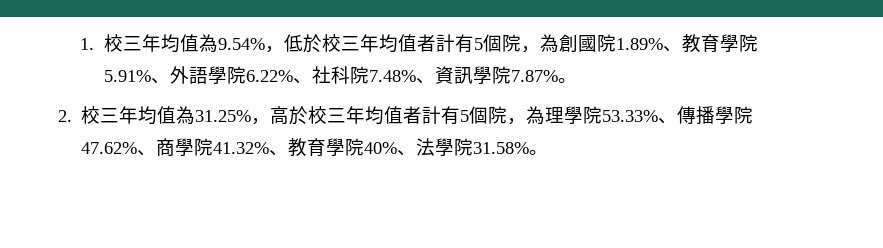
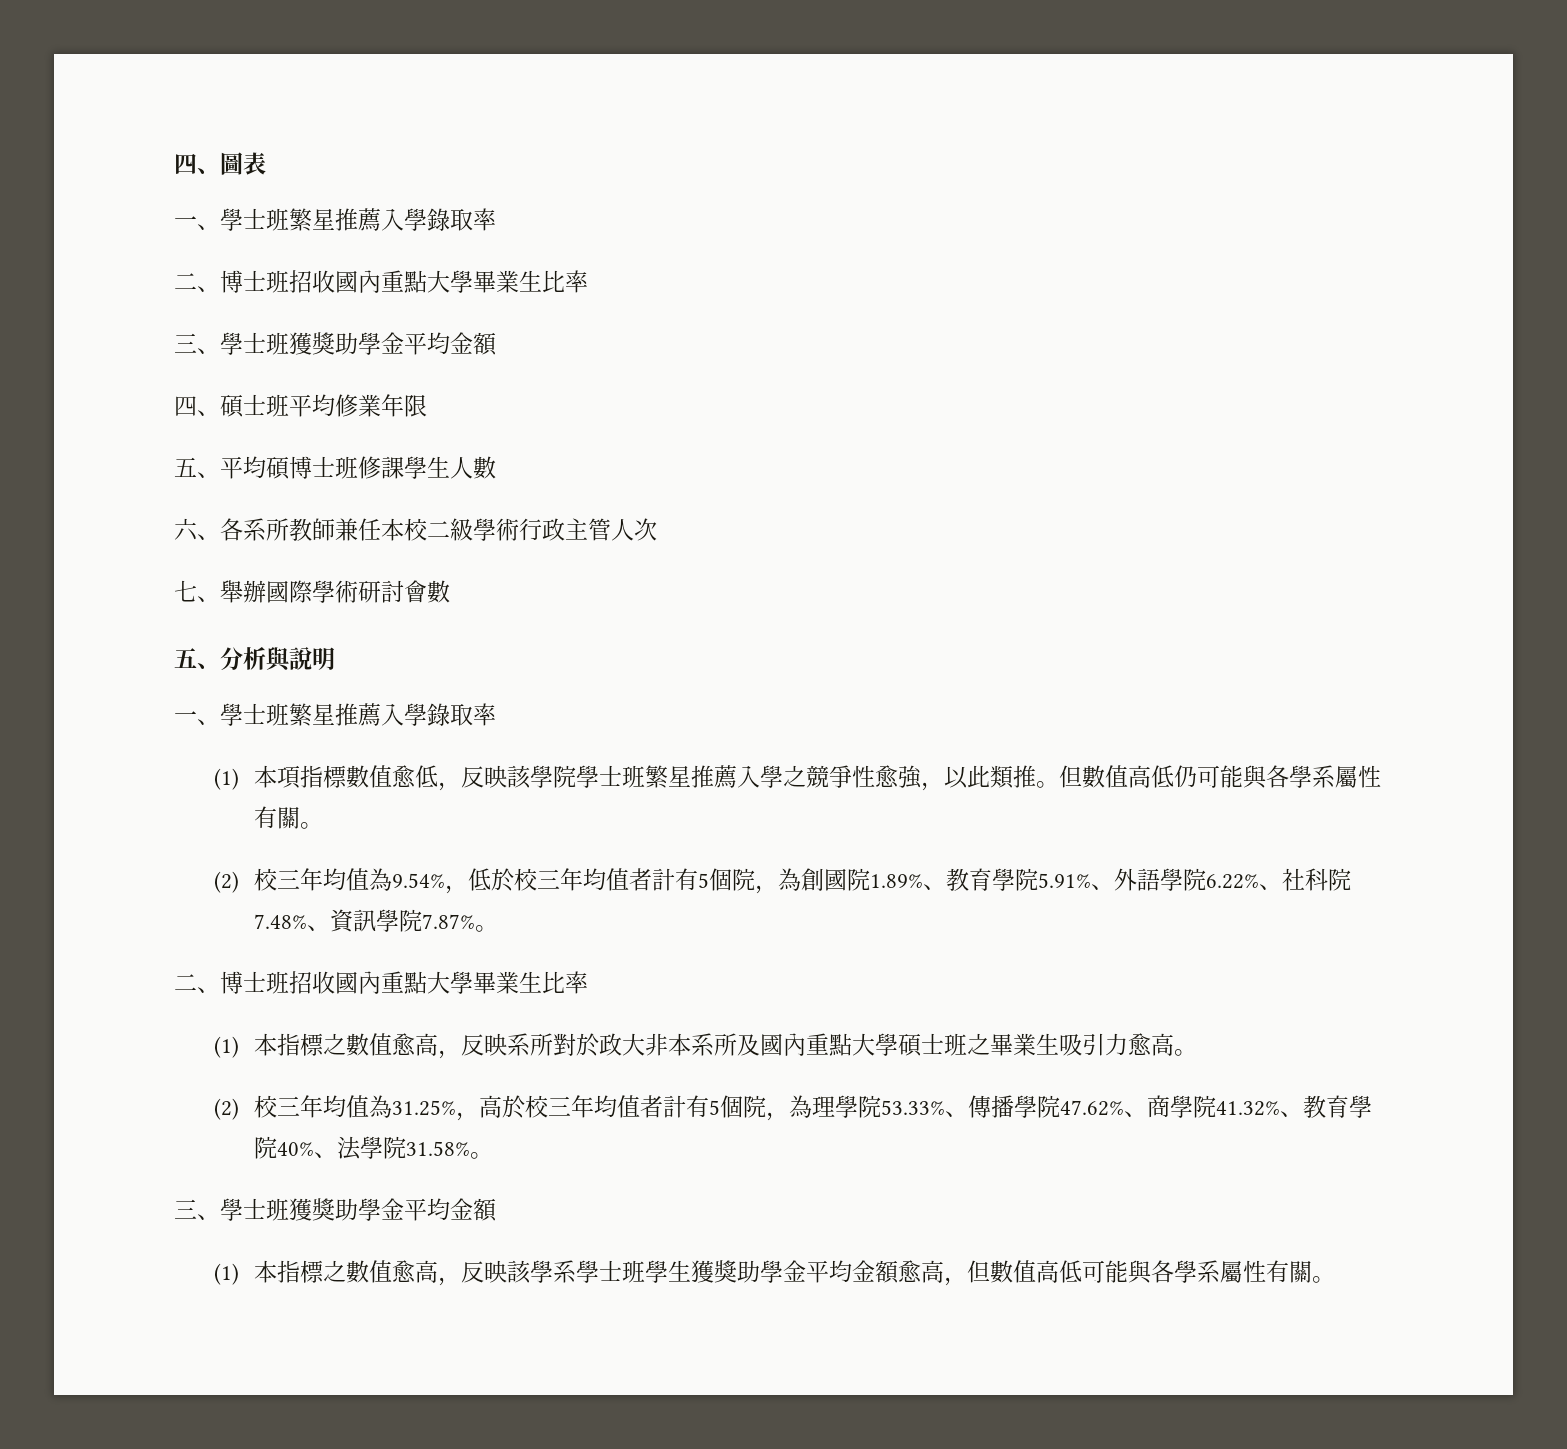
[80,38,95,50] 1. -> [174,152,266,175] [174,208,496,231] [174,270,588,293] [174,332,497,356] [174,394,427,418] [174,456,496,480] [174,518,657,541] [174,580,450,603] [174,647,335,672] [174,703,496,726] [213,765,1381,791] [253,806,323,829] [213,871,239,893] 四、圖表 // 一、學士班繁星推薦入學錄取率 // 二、博士班招收國內重點大學畢業生比率 // 三、學士班獲獎助學金平均金額 // 四、碩士班平均修業年限 // 五、平均碩博士班修課學生人數 // 六、各系所教師兼任本校二級學術行政主管人次 // 七、舉辦國際學術研討會數 // 五、分析與說明 // 一、學士班繁星推薦入學錄取率 // (1)本項指標數值愈低，反映該學院學士班繁星推薦入學之競爭性愈強，以此類推。但數值高低仍可能與各學系屬性有關。 // (2)
[58,110,72,122] 2. -> [174,971,588,994] [213,1033,1197,1059] [213,1098,239,1120] 二、博士班招收國內重點大學畢業生比率 // (1)本指標之數值愈高，反映系所對於政大非本系所及國內重點大學碩士班之畢業生吸引力愈高。 // (2)
(549, 152) none -> [174,1198,497,1222] [213,1260,1335,1286] // 三、學士班獲獎助學金平均金額 // (1)本指標之數值愈高，反映該學系學士班學生獲獎助學金平均金額愈高，但數值高低可能與各學系屬性有關。

